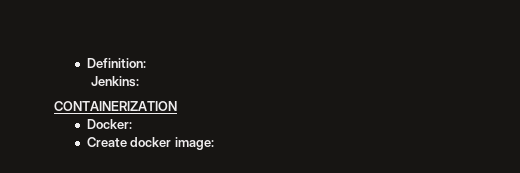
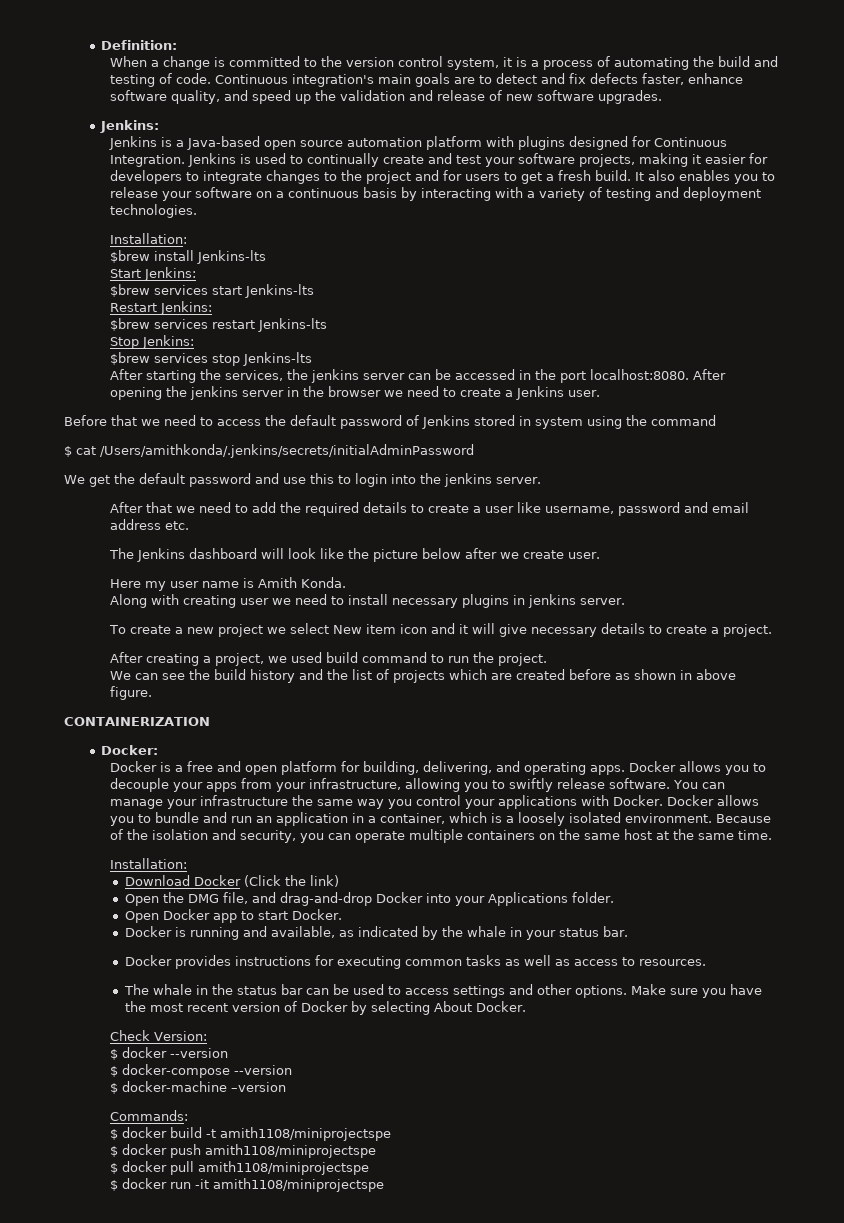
[90,76,139,87] [54,101,177,111] [86,119,132,129] [86,137,214,150] Jenkins: // CONTAINERIZATION // Docker: // Create docker image: -> [110,56,779,70] [110,73,744,87] [110,90,663,104] [100,120,160,133] [109,136,728,150] [110,153,769,167] [110,170,776,184] [110,187,762,201] [110,204,198,218] [110,233,188,244] [110,250,267,264] [110,267,197,281] [110,284,315,298] [110,301,213,315] [110,318,328,332] [110,335,195,349] [110,352,313,366] [110,369,727,383] [110,386,601,400] [64,415,716,429] [64,444,474,458] [64,473,541,487] [110,502,750,516] [110,519,190,530] [109,548,601,562] [110,577,347,591] [110,594,626,608] [109,623,773,637] [110,652,548,666] [110,669,737,683] [110,686,153,700] [64,717,210,726] [101,745,159,755] [110,761,767,775] [110,778,726,792] [110,795,760,809] [110,812,772,826] [110,829,773,843] [110,858,188,869] [124,875,339,887] [124,892,614,906] [124,909,342,923] [124,926,628,940] [124,955,706,969] [123,984,762,998] [124,1001,526,1015] [110,1030,208,1041] [110,1047,229,1060] [110,1064,293,1078] [110,1081,287,1094] [110,1110,189,1121] [110,1127,392,1141] [110,1144,377,1158] [110,1161,370,1175] [110,1178,385,1192] When a change is committed to the version control system, it is a process of automating the build and testing of code. Continuous integration's main goals are to detect and fix defects faster, enhance software quality, and speed up the validation and release of new software upgrades. // Jenkins: // Jenkins is a Java-based open source automation platform with plugins designed for Continuous Integration. Jenkins is used to continually create and test your software projects, making it easier for developers to integrate changes to the project and for users to get a fresh build. It also enables you to release your software on a continuous basis by interacting with a variety of testing and deployment technologies. // Installation: // $brew install Jenkins-lts // Start Jenkins: // $brew services start Jenkins-lts // Restart Jenkins: // $brew services restart Jenkins-lts // Stop Jenkins: // $brew services stop Jenkins-lts // After starting the services, the jenkins server can be accessed in the port localhost:8080. After opening the jenkins server in the browser we need to create a Jenkins user. // Before that we need to access the default password of Jenkins stored in system using the command // $ cat /Users/amithkonda/.jenkins/secrets/initialAdminPassword // We get the default password and use this to login into the jenkins server. // After that we need to add the required details to create a user like username, password and email address etc. // The Jenkins dashboard will look like the picture below after we create user. // Here my user name is Amith Konda. // Along with creating user we need to install necessary plugins in jenkins server. // To create a new project we select New item icon and it will give necessary details to create a project. // After creating a project, we used build command to run the project. // We can see the build history and the list of projects which are created before as shown in above figure. // CONTAINERIZATION // Docker: // Docker is a free and open platform for building, delivering, and operating apps. Docker allows you to decouple your apps from your infrastructure, allowing you to swiftly release software. You can manage your infrastructure the same way you control your applications with Docker. Docker allows you to bundle and run an application in a container, which is a loosely isolated environment. Because of the isolation and security, you can operate multiple containers on the same host at the same time. // Installation: // Download Docker (Click the link) // Open the DMG file, and drag-and-drop Docker into your Applications folder. // Open Docker app to start Docker. // Docker is running and available, as indicated by the whale in your status bar. // Docker provides instructions for executing common tasks as well as access to resources. // The whale in the status bar can be used to access settings and other options. Make sure you have the most recent version of Docker by selecting About Docker. // Check Version: // $ docker --version // $ docker-compose --version // $ docker-machine –version // Commands: // $ docker build -t amith1108/miniprojectspe // $ docker push amith1108/miniprojectspe // $ docker pull amith1108/miniprojectspe // $ docker run -it amith1108/miniprojectspe

